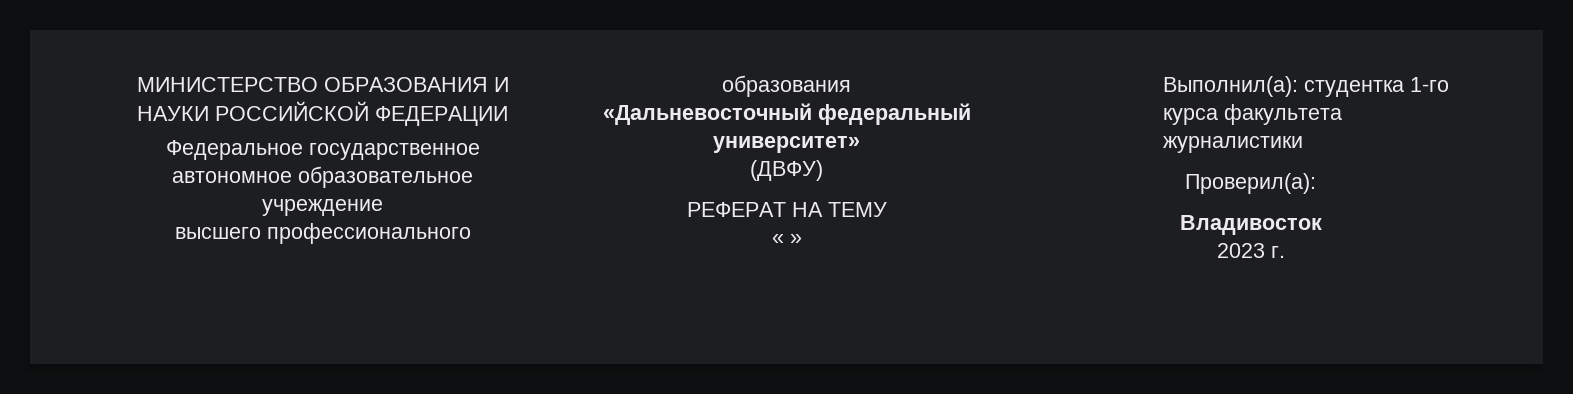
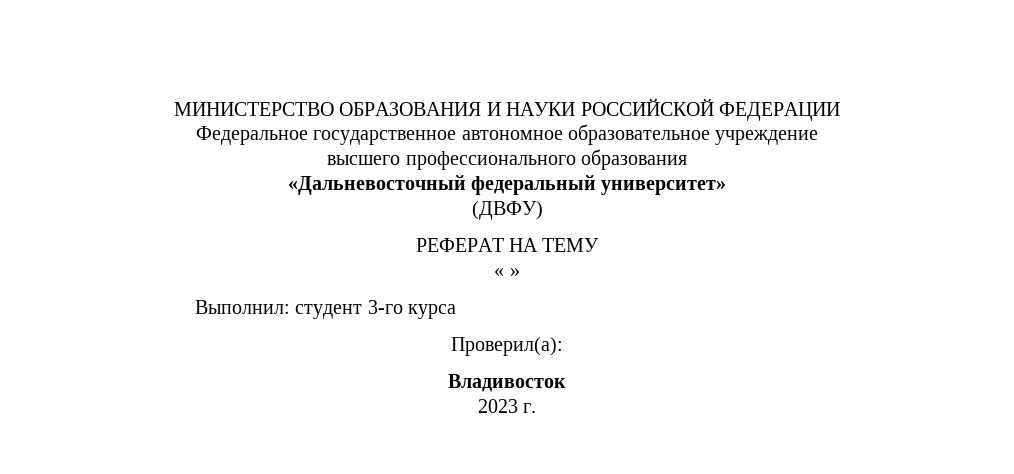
[1162,76,1449,97] Выполнил(а): студентка 1-го -> [194,300,403,319] Выполнил: студент 3-го
[1223,104,1342,125] [1162,136,1303,153] факультета журналистики -> (457, 311) none

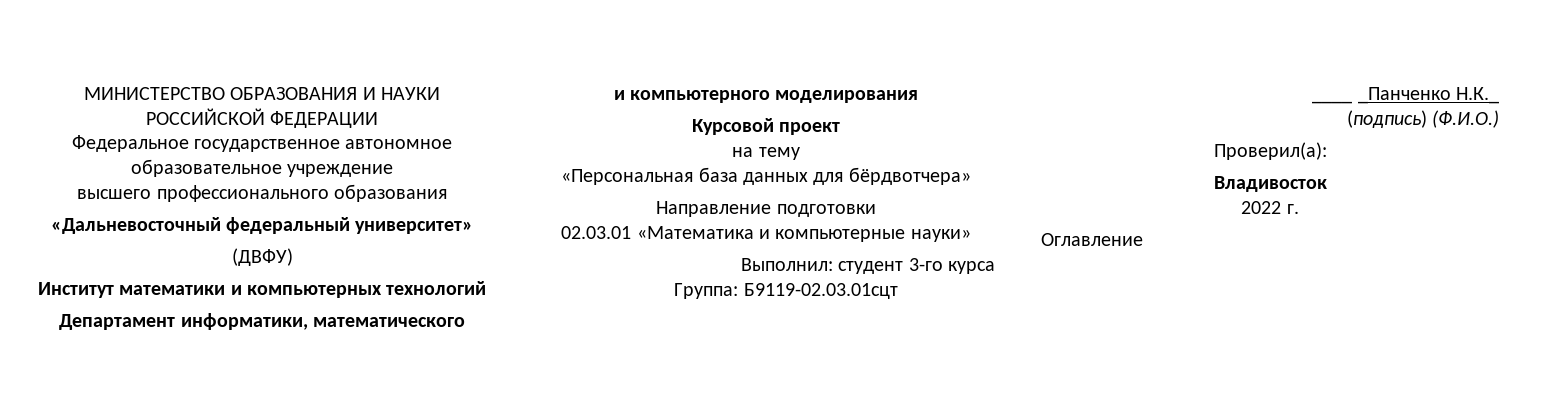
[415,238,600,252] [494,268,520,277] [194,300,457,319] РЕФЕРАТ НА ТЕМУ // « » // Выполнил: студент 3-го курса -> [37,281,487,298] [59,313,465,330] [613,90,919,103] [691,118,841,135] [732,147,800,160] [561,167,971,185] [656,201,876,217] [561,226,971,242] [740,258,995,274] [674,283,898,299] [1312,87,1499,104] [1346,110,1499,128] Институт математики и компьютерных технологий // Департамент информатики, математического // и компьютерного моделирования // Курсовой проект // на тему // «Персональная база данных для бёрдвотчера» // Направление подготовки // 02.03.01 «Математика и компьютерные науки» // Выполнил: студент 3-го курса // Группа: Б9119-02.03.01сцт // ____ _Панченко Н.К._ // (подпись) (Ф.И.О.)
[477,399,518,413] 2023 -> [1241,201,1282,214] 2022
(537, 408) none -> [1041,233,1143,246] // Оглавление

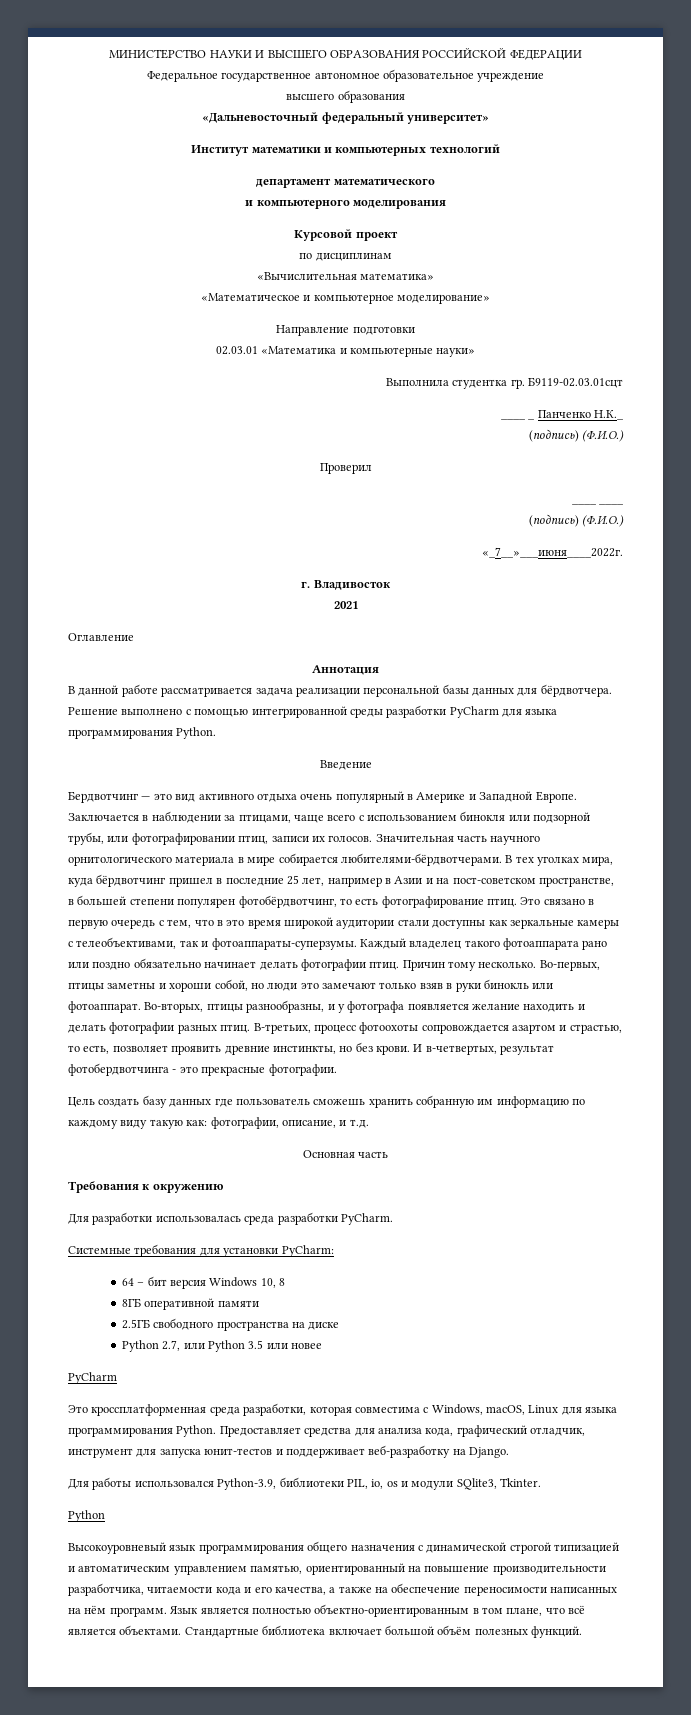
[230,87,441,100] ОБРАЗОВАНИЯ И НАУКИ -> [209,49,420,59] НАУКИ И ВЫСШЕГО ОБРАЗОВАНИЯ
[156,185,329,202] профессионального -> (335, 97) none
[231,248,293,266] // (ДВФУ) -> (489, 119) none
[59,313,308,330] Департамент информатики, -> [256,178,332,188] департамент
[732,147,800,160] [561,167,971,185] на тему // «Персональная база данных для бёрдвотчера» -> [299,253,392,261] [256,272,435,280] [200,293,491,304] по дисциплинам // «Вычислительная математика» // «Математическое и компьютерное моделирование»
[740,258,995,274] [674,283,739,299] Выполнил: студент 3-го курса // Группа: -> [385,378,525,389] Выполнила студентка гр.
[1357,87,1451,104] _Панченко -> [528,418,536,420] [537,410,591,418] _ Панченко
[1213,142,1327,160] Проверил(а): // -> [319,463,372,474] [571,503,624,505] [528,514,624,527] [482,547,623,558] [301,581,311,588] Проверил // ____ ____ // (подпись) (Ф.И.О.) // «_7__»___июня____2022г. // г.
[1241,201,1299,214] 2022 г. -> [333,601,358,609] 2021
(1143, 239) none -> [312,665,379,675] [68,684,612,697] [68,705,558,718] [68,727,217,739] [319,760,372,770] [68,791,577,803] [68,811,591,824] [68,832,541,845] [68,853,614,866] [68,874,614,887] [68,895,595,908] [68,917,620,929] [68,937,608,950] [68,958,600,971] [68,979,554,992] [68,1000,585,1013] [68,1022,622,1034] [68,1042,555,1055] [68,1063,337,1076] [68,1095,586,1108] [68,1117,369,1129] [302,1150,389,1158] [68,1181,223,1193] [68,1212,393,1225] [68,1244,334,1257] [121,1276,286,1289] [121,1298,259,1310] [121,1318,340,1331] [121,1340,323,1352] [68,1372,117,1384] [68,1403,618,1416] [68,1425,585,1437] [68,1445,509,1458] [68,1477,542,1490] [68,1510,105,1522] [68,1541,619,1554] [68,1563,606,1575] [68,1583,618,1596] [68,1604,586,1617] [68,1625,582,1638] // Аннотация // В данной работе рассматривается задача реализации персональной базы данных для бёрдвотчера. Решение выполнено с помощью интегрированной среды разработки PyCharm для языка программирования Python. // Введение // Бердвотчинг — это вид активного отдыха очень популярный в Америке и Западной Европе. Заключается в наблюдении за птицами, чаще всего с использованием бинокля или подзорной трубы, или фотографировании птиц, записи их голосов. Значительная часть научного орнитологического материала в мире собирается любителями-бёрдвотчерами. В тех уголках мира, куда бёрдвотчинг пришел в последние 25 лет, например в Азии и на пост-советском пространстве, в большей степени популярен фотобёрдвотчинг, то есть фотографирование птиц. Это связано в первую очередь с тем, что в это время широкой аудитории стали доступны как зеркальные камеры с телеобъективами, так и фотоаппараты-суперзумы. Каждый владелец такого фотоаппарата рано или поздно обязательно начинает делать фотографии птиц. Причин тому несколько. Во-первых, птицы заметны и хороши собой, но люди это замечают только взяв в руки бинокль или фотоаппарат. Во-вторых, птицы разнообразны, и у фотографа появляется желание находить и делать фотографии разных птиц. В-третьих, процесс фотоохоты сопровождается азартом и страстью, то есть, позволяет проявить древние инстинкты, но без крови. И в-четвертых, результат фотобердвотчинга - это прекрасные фотографии. // Цель создать базу данных где пользователь сможешь хранить собранную им информацию по каждому виду такую как: фотографии, описание, и т.д. // Основная часть // Требования к окружению // Для разработки использовалась среда разработки PyCharm. // Системные требования для установки PyCharm: // 64 – бит версия Windows 10, 8 // 8ГБ оперативной памяти // 2.5ГБ свободного пространства на диске // Python 2.7, или Python 3.5 или новее // PyCharm // Это кроссплатформенная среда разработки, которая совместима с Windows, macOS, Linux для языка программирования Python. Предоставляет средства для анализа кода, графический отладчик, инструмент для запуска юнит-тестов и поддерживает веб-разработку на Django. // Для работы использовался Python-3.9, библиотеки PIL, io, os и модули SQlite3, Tkinter. // Python // Высокоуровневый язык программирования общего назначения с динамической строгой типизацией и автоматическим управлением памятью, ориентированный на повышение производительности разработчика, читаемости кода и его качества, а также на обеспечение переносимости написанных на нём программ. Язык является полностью объектно-ориентированным в том плане, что всё является объектами. Стандартные библиотека включает большой объём полезных функций.

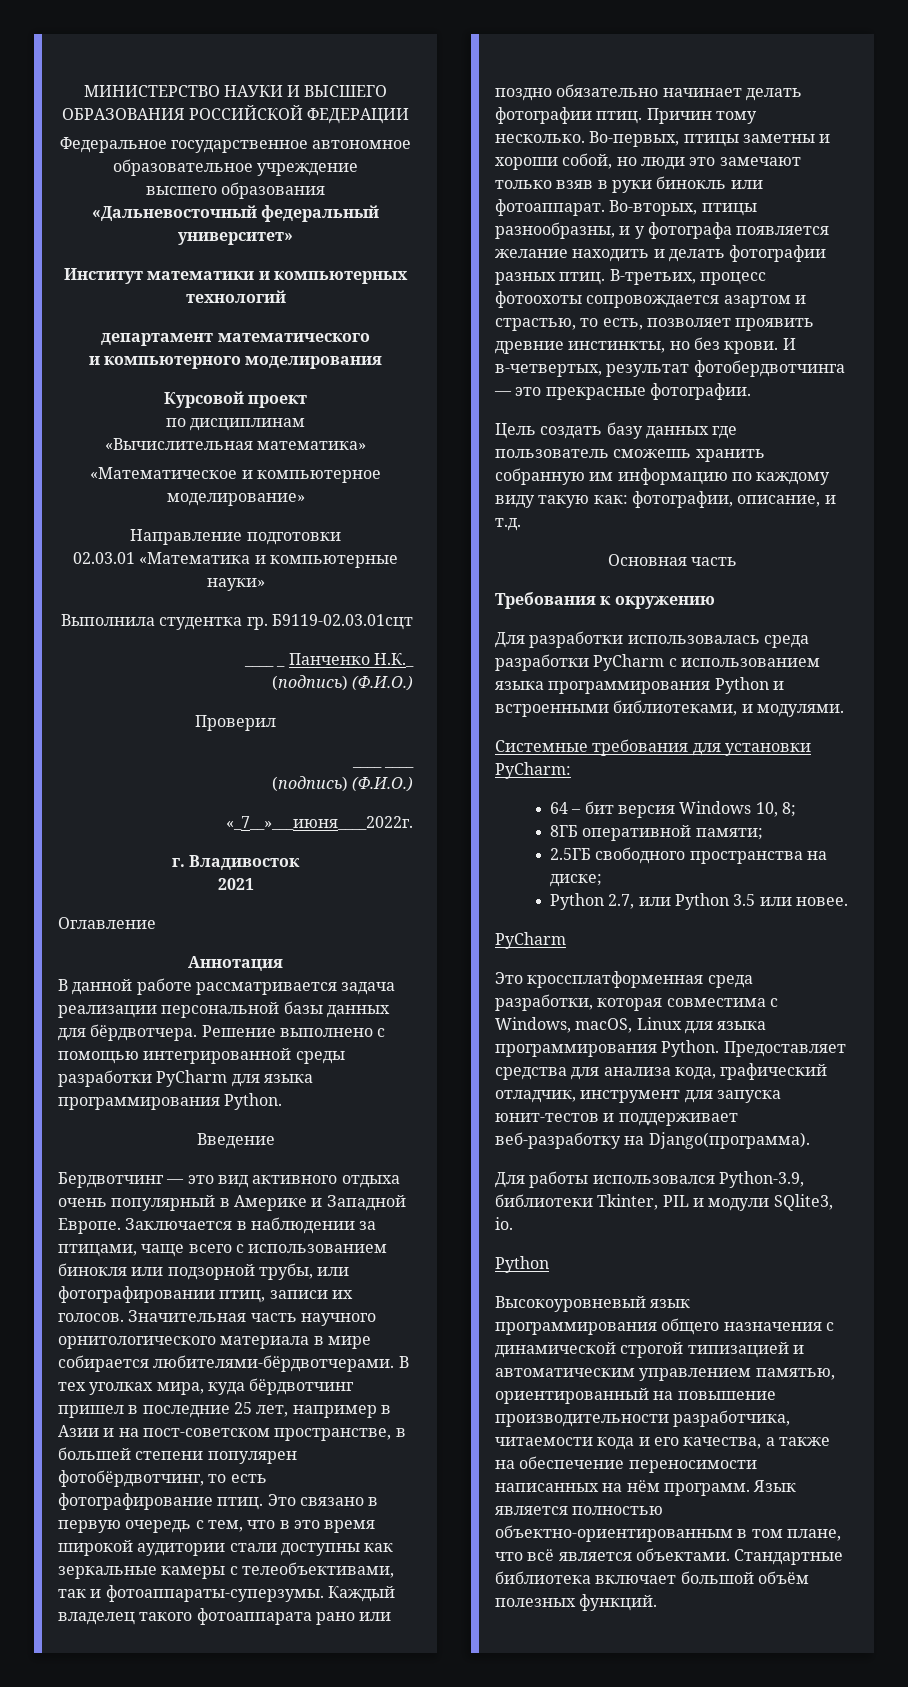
[172,1069,177,1073] - -> [494,391,512,396] —
[340,1213,393,1225] PyCharm. -> [593,654,820,671] [495,677,784,694] [495,700,844,717] PyCharm c использованием языка программирования Python и встроенными библиотеками, и модулями.
[279,1278,286,1286] 8 -> [781,802,796,817] 8;
[217,1300,259,1307] памяти -> [695,828,763,840] памяти;
[308,1322,340,1330] диске -> [550,874,603,887] диске;
[291,1343,323,1349] новее -> [795,897,848,906] новее.
[469,1447,509,1458] Django. -> [648,1132,810,1149] Django(программа).
[346,1479,398,1489] PIL, io, os -> [597,1194,689,1210] Tkinter, PIL
[500,1478,542,1487] Tkinter. -> [495,1217,513,1230] io.

